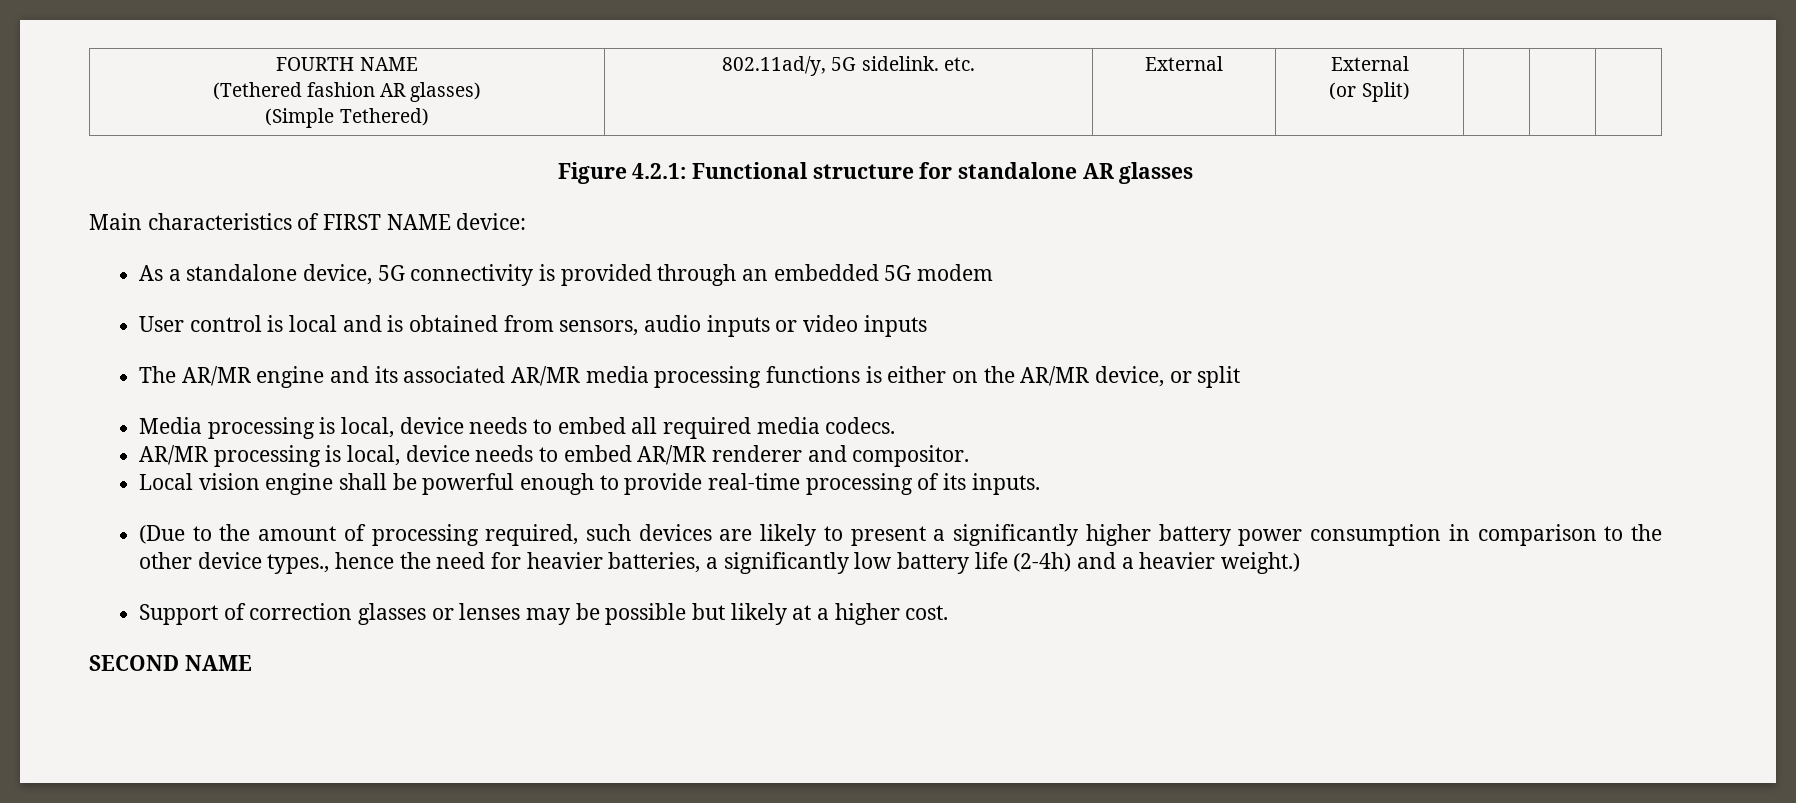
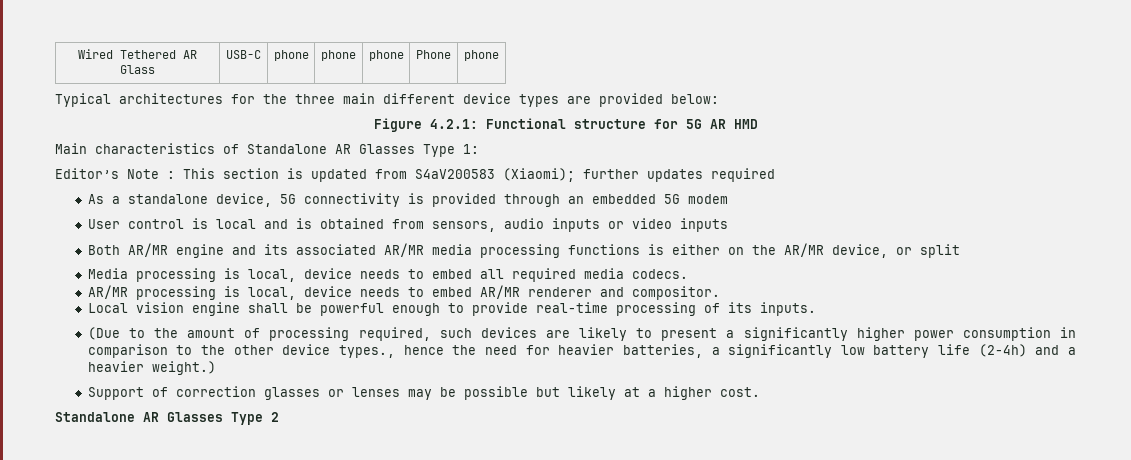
[276,57,418,71] [212,82,482,102] [265,108,429,128] [722,56,975,76] [1145,56,1223,71] [1330,56,1409,71] [1329,82,1410,102] FOURTH NAME // (Tethered fashion AR glasses) // (Simple Tethered) | 802.11ad/y, 5G sidelink. etc. | External | External // (or Split) | | | -> [78,49,197,59] [120,65,155,74] [226,50,261,59] [273,50,309,61] [321,50,356,61] [368,50,404,61] [416,50,451,59] [464,50,499,61] [55,93,719,107] Wired Tethered AR Glass | USB-C | phone | phone | phone | Phone | phone // Typical architectures for the three main different device types are provided below:
[958,162,1194,184] standalone AR glasses -> [685,119,758,129] 5G AR HMD
[323,213,527,230] FIRST NAME device: -> [247,144,479,157] [55,168,775,182] Standalone AR Glasses Type 1: // Editor’s Note : This section is updated from S4aV200583 (Xiaomi); further updates required
[138,366,176,383] The -> [87,245,120,255] Both
[1158,524,1231,546] battery -> (905, 334) none
[89,655,252,671] SECOND NAME -> [55,412,279,425] Standalone AR Glasses Type 2

